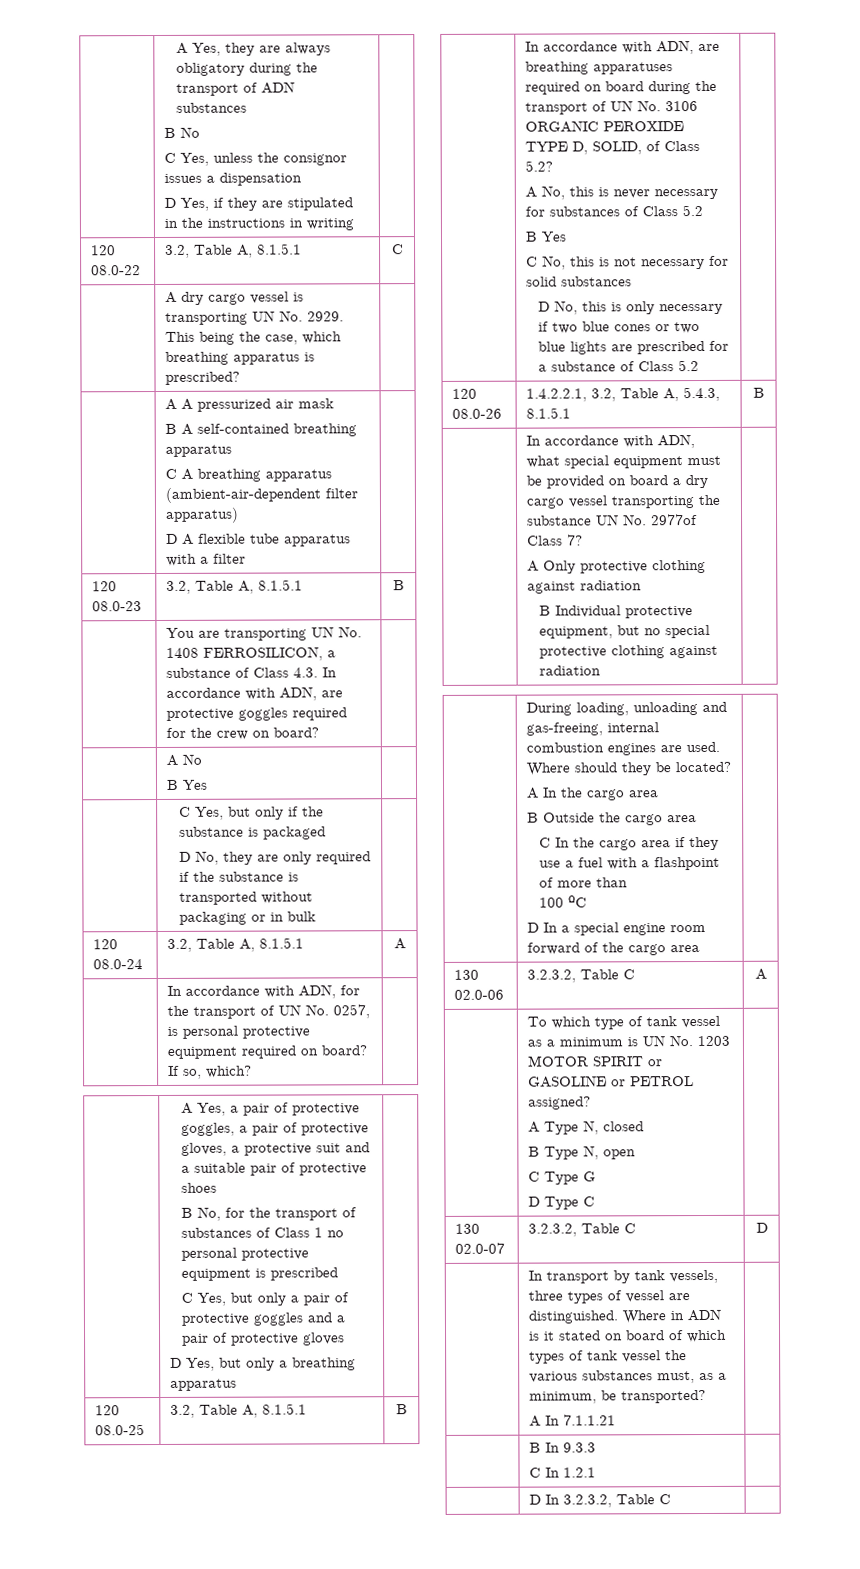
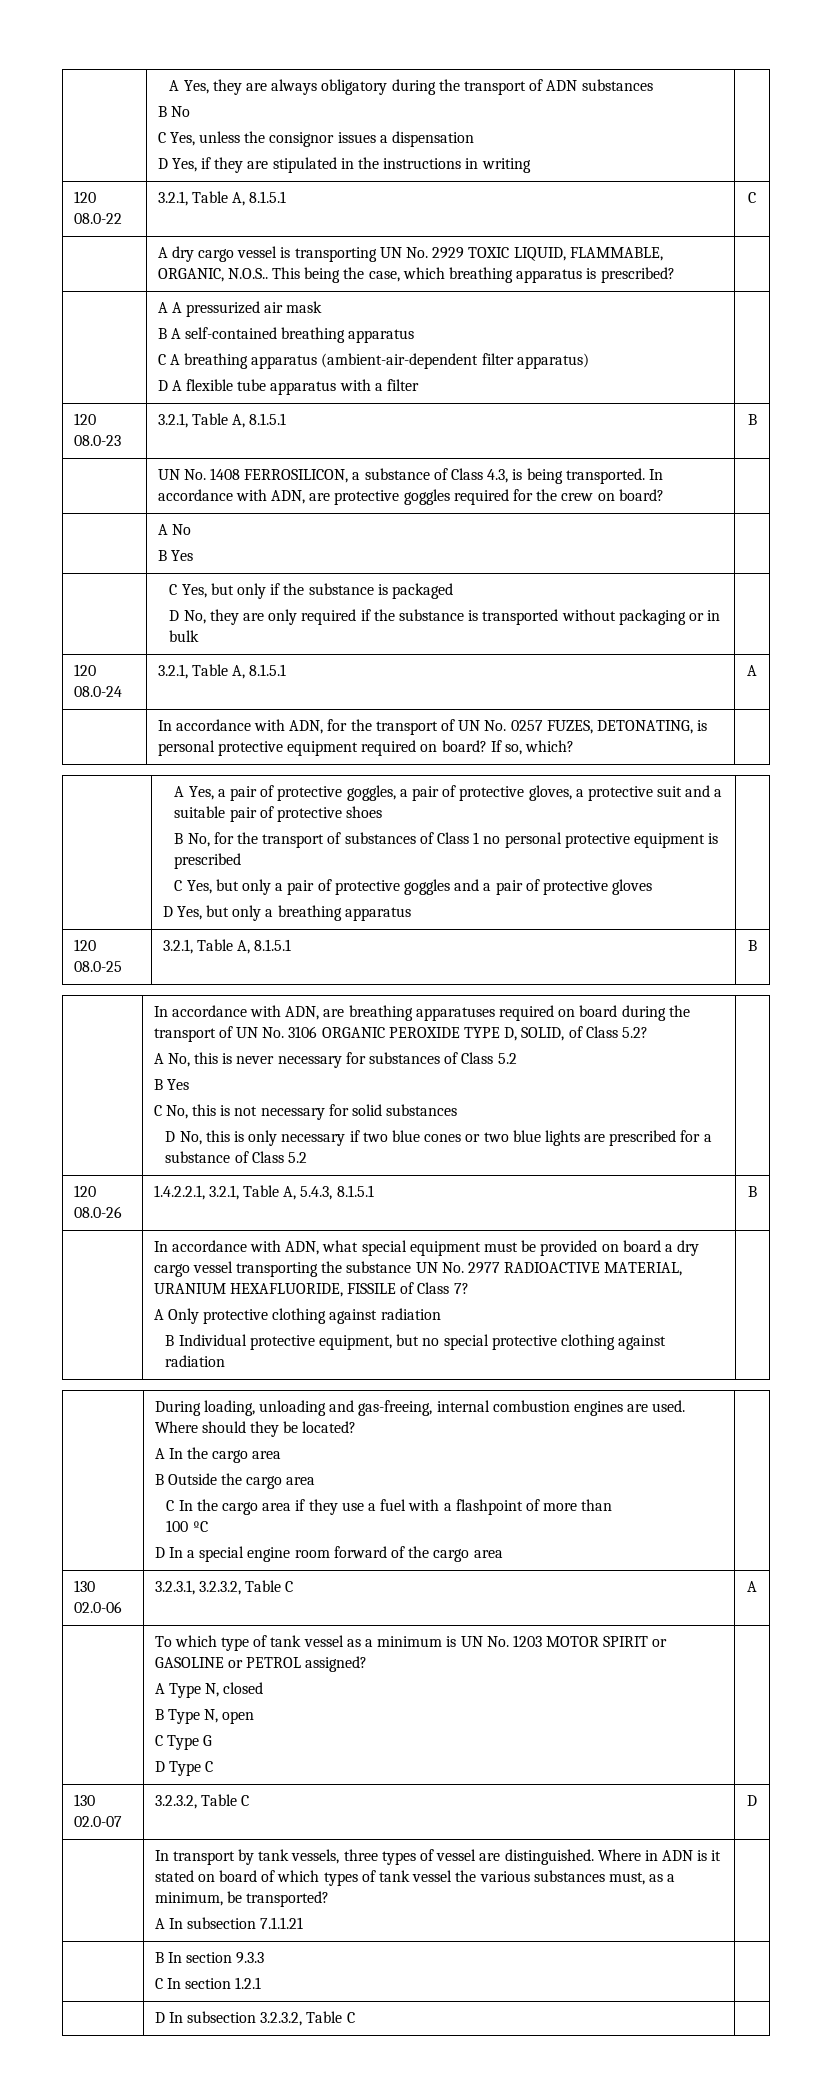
[165,244,191,258] 3.2, -> [157,191,188,206] 3.2.1,
[307,311,345,322] 2929. -> [432,247,663,261] [157,268,268,282] 2929 TOXIC LIQUID, FLAMMABLE, ORGANIC, N.O.S..
[166,579,304,594] [392,580,405,591] [166,627,308,641] 3.2, Table A, 8.1.5.1 | B // | You are transporting -> [157,413,287,428] [747,414,757,425] 3.2.1, Table A, 8.1.5.1 | B // |
[293,667,319,678] 4.3. -> [487,468,645,484] 4.3, is being transported.
[167,938,193,952] 3.2, -> [157,664,188,679] 3.2.1,
[333,1004,371,1019] 0257, -> [510,720,693,734] 0257 FUZES, DETONATING,
[170,1404,196,1418] 3.2, -> [162,939,193,954] 3.2.1,
[591,388,617,402] 3.2, -> [208,1185,239,1200] 3.2.1,
[651,514,699,526] 2977of -> [467,1262,683,1276] [153,1282,415,1297] 2977 RADIOACTIVE MATERIAL, URANIUM HEXAFLUORIDE, FISSILE of
(505, 994) none -> [154,1580,195,1595] 3.2.3.1,
(561, 1420) none -> [187,1917,257,1929] subsection
(561, 1447) none -> [186,1952,233,1963] section
(561, 1472) none -> [185,1978,232,1989] section
(561, 1499) none -> [187,2011,257,2023] subsection

